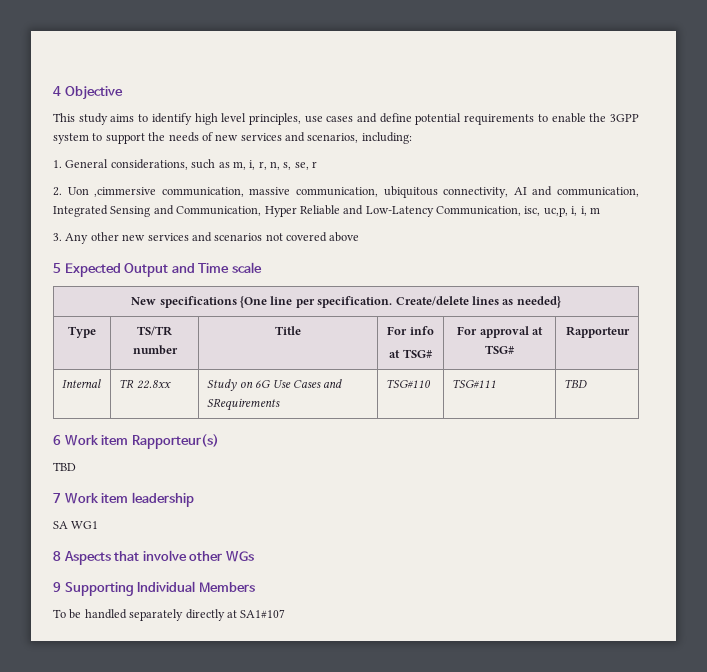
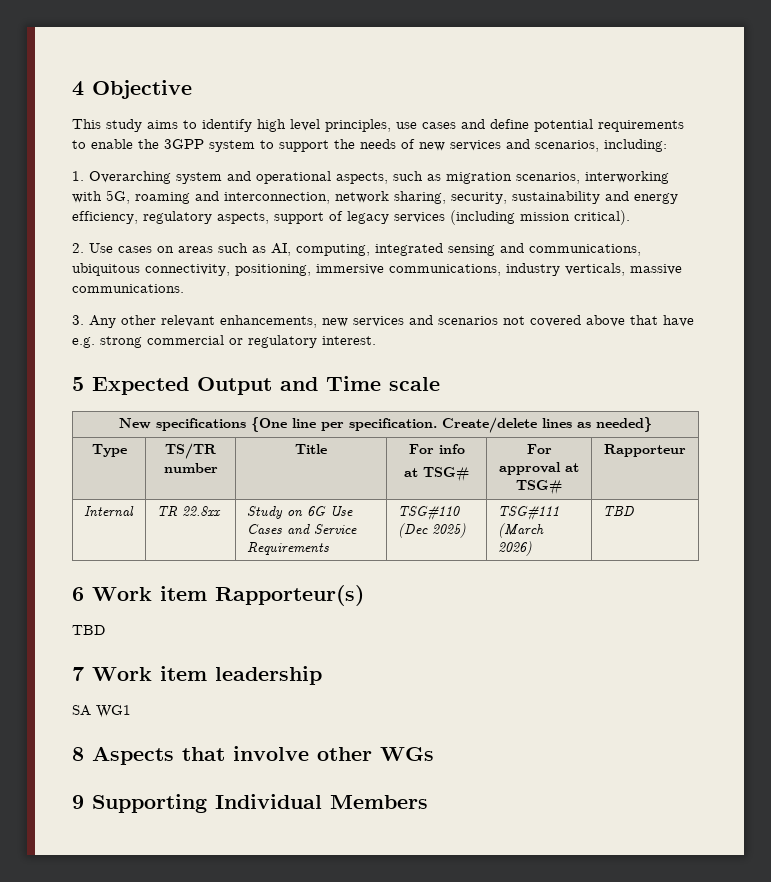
[65,159,318,170] [53,186,640,198] [53,205,600,217] General considerations, such as m, i, r, n, s, se, r // 2. Uon ,cimmersive communication, massive communication, ubiquitous connectivity, AI and communication, Integrated Sensing and Communication, Hyper Reliable and Low-Latency Communication, isc, uc,p, i, i, m -> [89,171,669,184] [72,190,678,204] [72,210,630,225] [72,243,641,256] [72,263,682,276] [72,284,184,293] Overarching system and operational aspects, such as migration scenarios, interworking with 5G, roaming and interconnection, network sharing, security, sustainability and energy efficiency, regulatory aspects, support of legacy services (including mission critical). // 2. Use cases on areas such as AI, computing, integrated sensing and communications, ubiquitous connectivity, positioning, immersive communications, industry verticals, massive communications.
(119, 236) none -> [161,315,317,328] relevant enhancements,
(360, 237) none -> [630,315,694,327] [72,335,376,348] that have e.g. strong commercial or regulatory interest.
[207,398,281,411] SRequirements -> [313,524,357,535] [246,542,329,555] Service Requirements
(432, 383) none -> [397,523,466,538] (Dec 2025)
(497, 383) none -> [497,523,544,538] [497,541,532,556] (March 2026)
[53,609,286,621] // To be handled separately directly at SA1#107 -> (428, 802) none

